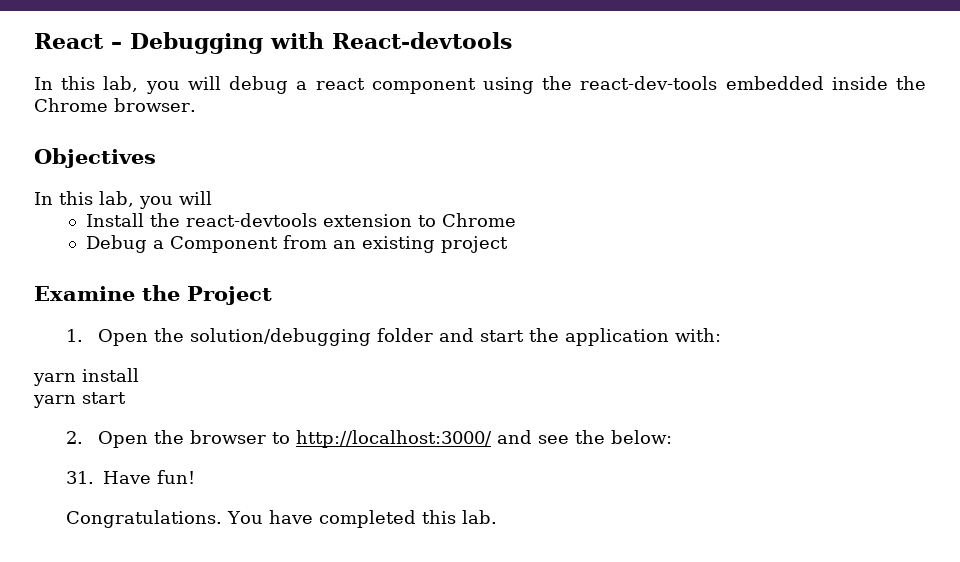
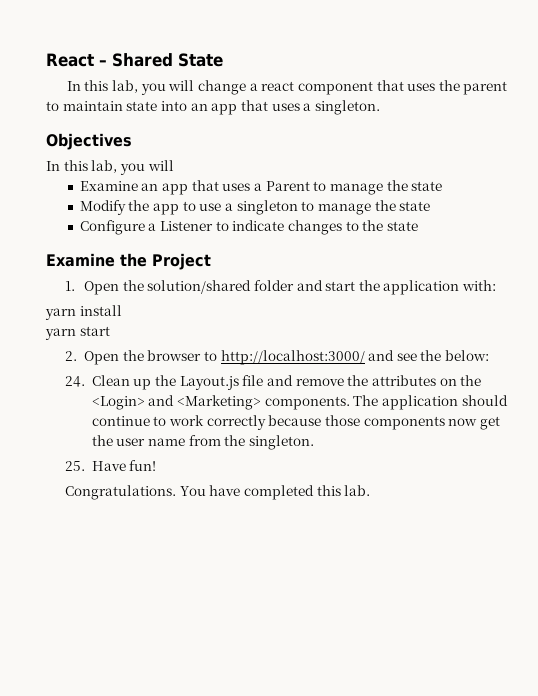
[130,32,512,54] [34,76,289,94] Debugging with React-devtools // In this lab, you will debug -> [112,53,223,67] [66,80,246,95] Shared State // In this lab, you will change
[482,76,926,94] [34,98,196,112] using the react-dev-tools embedded inside the Chrome browser. -> [376,80,508,95] [46,100,380,115] that uses the parent to maintain state into an app that uses a singleton.
[85,213,516,227] [85,235,508,253] Install the react-devtools extension to Chrome // Debug a Component from an existing project -> [79,180,443,195] [79,200,431,215] [79,220,418,235] Examine an app that uses a Parent to manage the state // Modify the app to use a singleton to manage the state // Configure a Listener to indicate changes to the state
[189,328,371,346] solution/debugging -> [147,280,252,294] solution/shared
[65,471,94,484] 31. -> [64,375,482,390] [91,395,508,410] [91,415,500,430] [91,435,314,450] [64,461,85,471] 24. Clean up the Layout.js file and remove the attributes on the <Login> and <Marketing> components. The application should continue to work correctly because those components now get the user name from the singleton. // 25.

